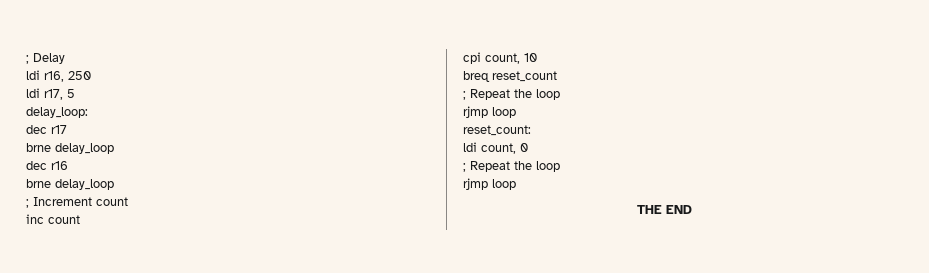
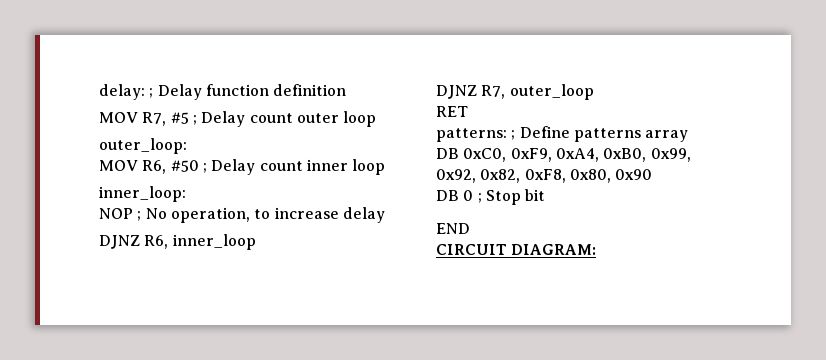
[26,53,65,64] [26,70,91,82] [26,88,75,100] [26,107,88,118] [26,125,67,134] [26,143,114,154] [26,161,68,170] [26,179,114,190] [26,197,128,208] [26,214,80,224] [463,52,537,64] [463,71,557,82] [463,89,560,100] [463,106,516,118] [463,125,531,136] [463,142,528,154] [463,161,560,172] [463,178,516,190] [636,205,692,214] ; Delay // ldi r16, 250 // ldi r17, 5 // delay_loop: // dec r17 // brne delay_loop // dec r16 // brne delay_loop // ; Increment count // inc count // cpi count, 10 // breq reset_count // ; Repeat the loop // rjmp loop // reset_count: // ldi count, 0 // ; Repeat the loop // rjmp loop // THE END -> [99,84,347,100] [99,111,377,127] [99,138,187,154] [99,159,386,175] [99,186,186,202] [99,207,385,223] [99,234,256,250] [436,84,594,100] [436,106,468,117] [436,126,689,142] [436,148,691,162] [436,169,653,183] [436,189,546,205] [436,223,470,234] [436,244,597,255] delay: ; Delay function definition // MOV R7, #5 ; Delay count outer loop // outer_loop: // MOV R6, #50 ; Delay count inner loop // inner_loop: // NOP ; No operation, to increase delay // DJNZ R6, inner_loop // DJNZ R7, outer_loop // RET // patterns: ; Define patterns array // DB 0xC0, 0xF9, 0xA4, 0xB0, 0x99, 0x92, 0x82, 0xF8, 0x80, 0x90 // DB 0 ; Stop bit // END // CIRCUIT DIAGRAM:

